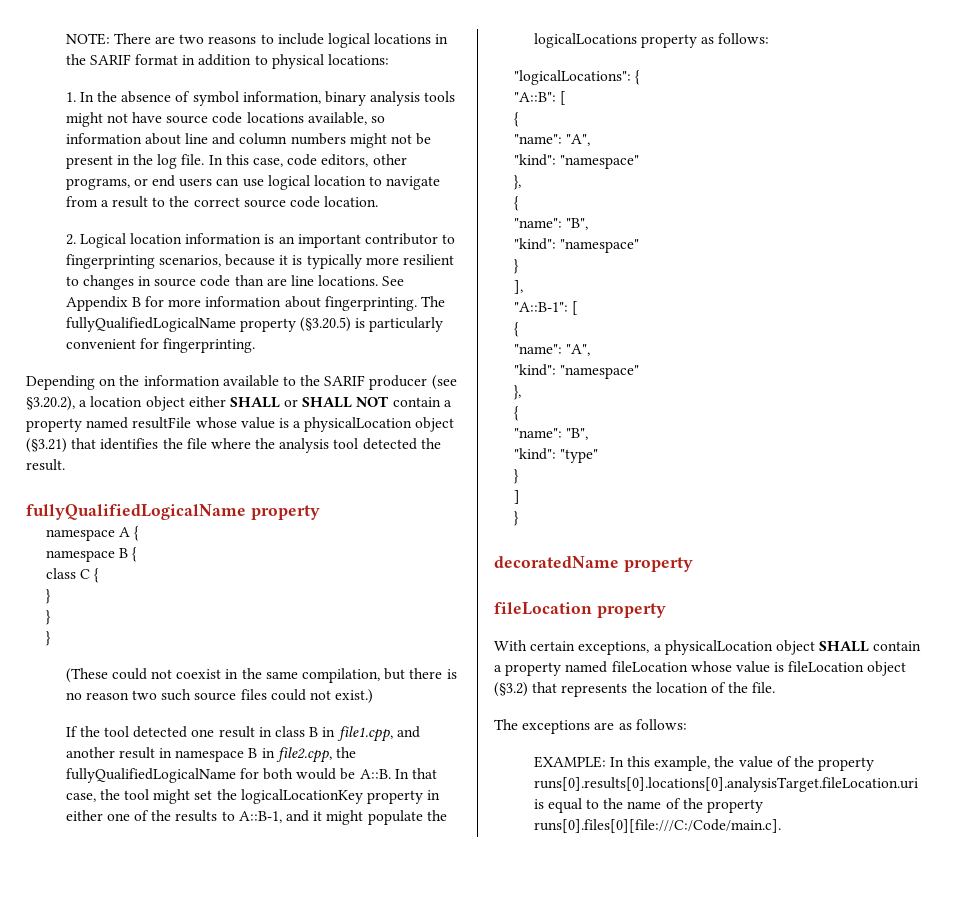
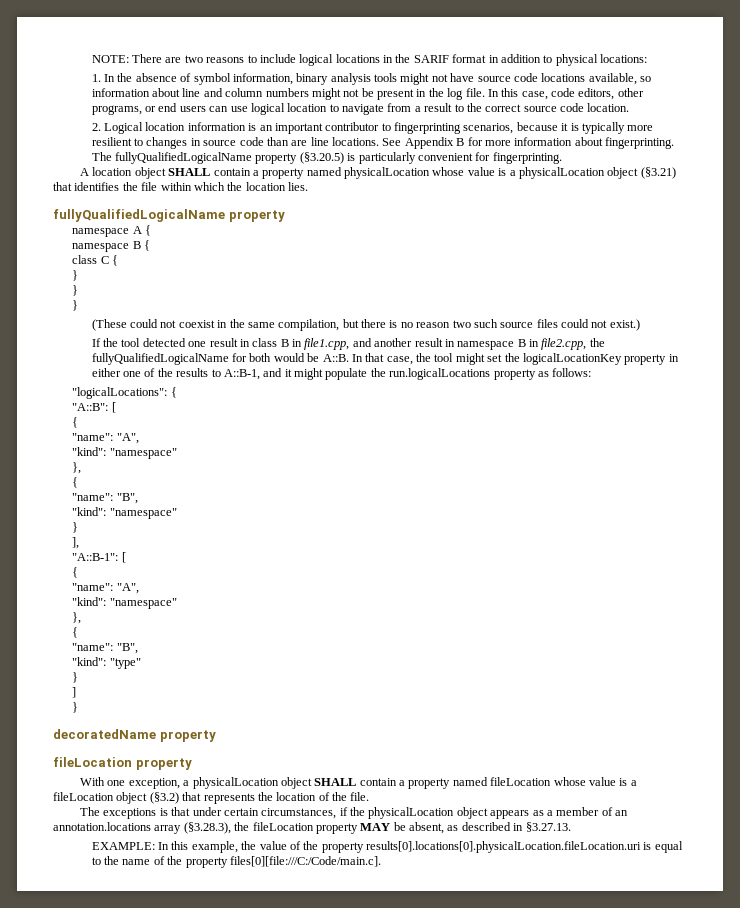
[26,375,457,390] [26,396,452,411] [26,417,192,432] Depending on the information available to the SARIF producer (see §3.20.2), a location object either SHALL or SHALL NOT contain a property named resultFile -> [80,167,431,179] A location object SHALL contain a property named physicalLocation
[210,438,441,453] [26,459,65,471] where the analysis tool detected the result. -> [160,182,308,191] within which the location lies.
[533,33,637,48] logicalLocations -> [389,368,491,380] run.logicalLocations
[530,641,650,655] certain exceptions, -> [107,778,180,789] one exception,
(785, 667) none -> [630,780,637,786] a
[594,719,687,730] are as follows: -> [159,807,629,819] [53,822,571,834] is that under certain circumstances, if the physicalLocation object appears as a member of an annotation.locations array (§3.28.3), the fileLocation property MAY be absent, as described in §3.27.13.
[533,777,918,792] runs[0].results[0].locations[0].analysisTarget.fileLocation.uri -> [366,841,642,853] results[0].locations[0].physicalLocation.fileLocation.uri
[533,819,781,833] runs[0].files[0][file:///C:/Code/main.c]. -> [229,856,381,867] files[0][file:///C:/Code/main.c].

